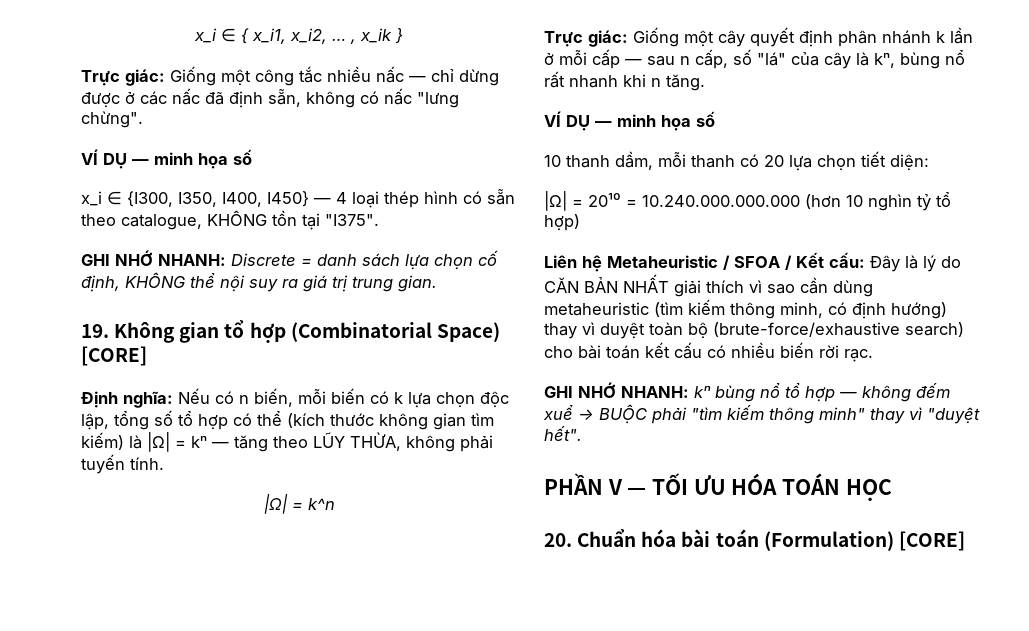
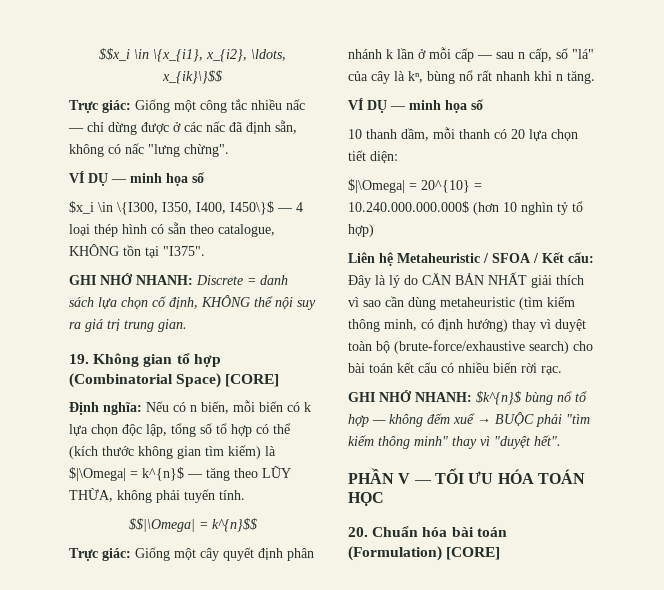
[194,28,403,44] x_i ∈ { x_i1, x_i2, … , x_ik } -> [99,48,286,62] [162,70,222,84] $$x_i \in \{x_{i1}, x_{i2}, \ldots, x_{ik}\}$$
[81,191,173,207] x_i ∈ {I300, -> [69,201,158,215] $x_i \in \{I300,
[267,191,309,207] I450} -> [230,201,274,215] I450\}$
[147,432,207,452] |Ω| = kⁿ -> [69,467,184,481] $|\Omega| = k^{n}$
[263,494,335,514] |Ω| = k^n -> [128,518,257,532] $$|\Omega| = k^{n}$$
[544,191,800,211] |Ω| = 20¹⁰ = 10.240.000.000.000 -> [348,179,482,193] [348,201,469,213] $|\Omega| = 20^{10} = 10.240.000.000.000$
[694,385,711,398] kⁿ -> [476,391,521,405] $k^{n}$

